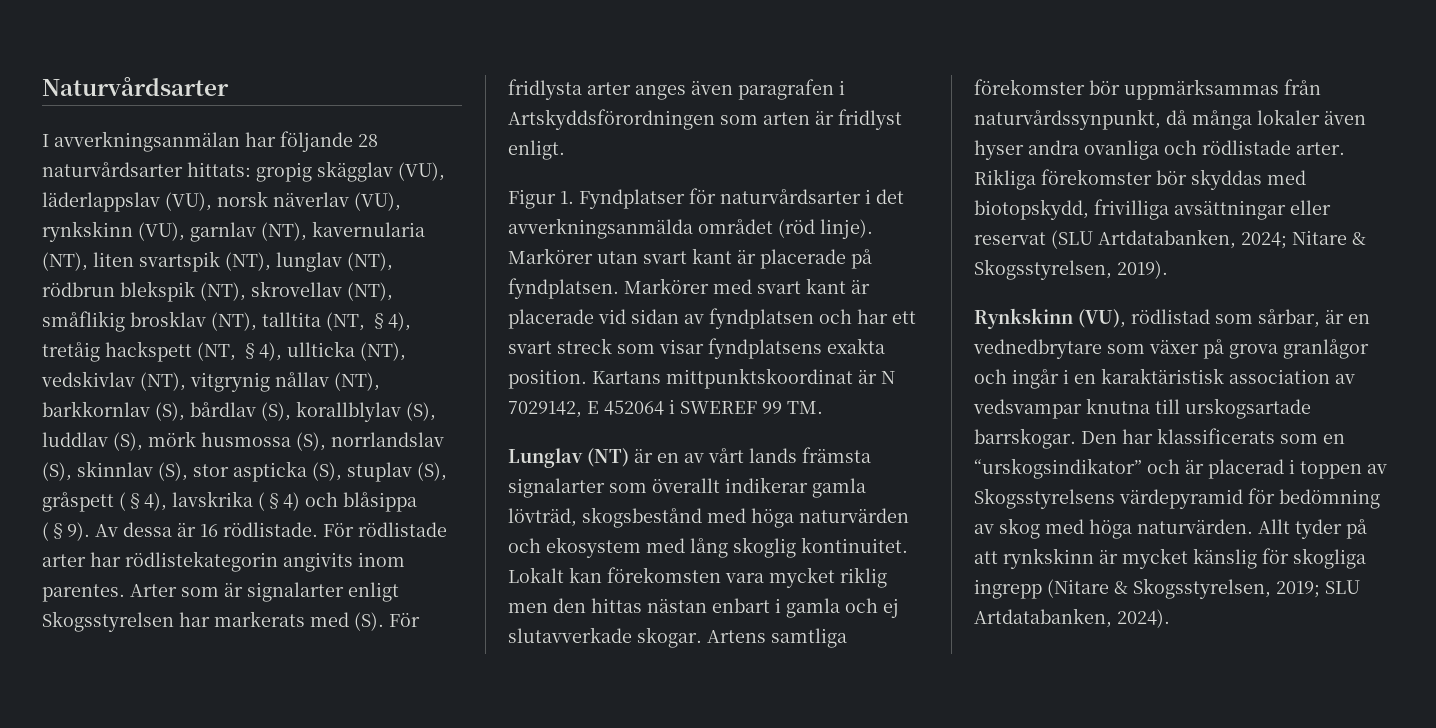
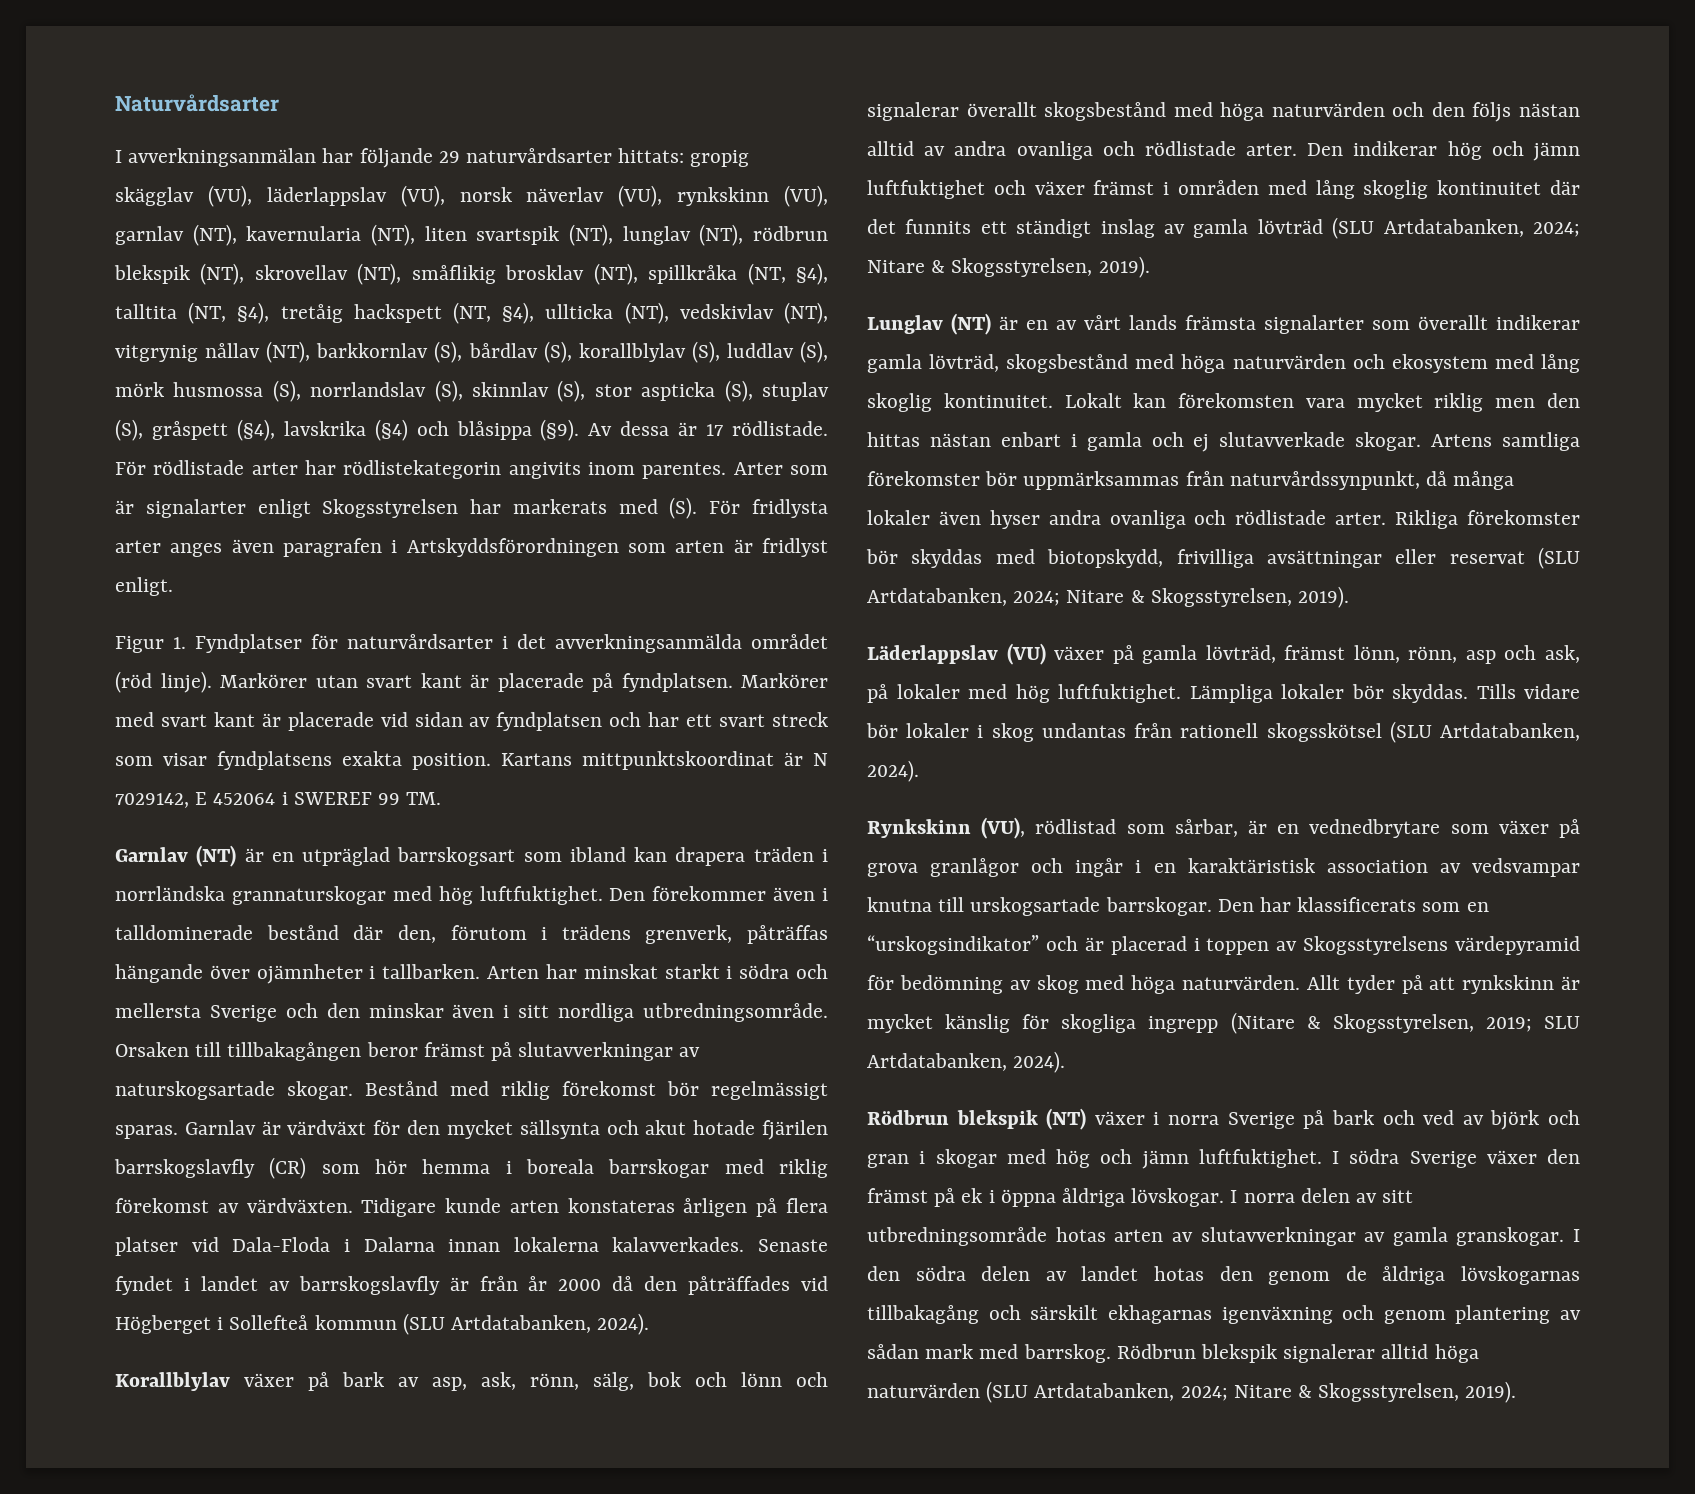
[358,134,378,147] 28 -> [438,151,460,163] 29
(257, 321) none -> [648,263,829,285] spillkråka (NT, §4),
[200,524,218,537] 16 -> [706,424,724,436] 17
(823, 407) none -> [115,845,828,867] [115,886,828,905] [115,925,828,944] [115,964,829,984] [115,1003,829,1022] [115,1042,701,1061] [115,1081,828,1100] [115,1120,829,1140] [114,1157,828,1179] [115,1198,829,1217] [115,1237,828,1256] [115,1276,828,1295] [115,1313,650,1335] [115,1372,828,1391] [867,102,1580,122] [867,141,1580,161] [867,180,1580,199] [867,217,1580,239] [867,256,1150,278] // Garnlav (NT) är en utpräglad barrskogsart som ibland kan drapera träden i norrländska grannaturskogar med hög luftfuktighet. Den förekommer även i talldominerade bestånd där den, förutom i trädens grenverk, påträffas hängande över ojämnheter i tallbarken. Arten har minskat starkt i södra och mellersta Sverige och den minskar även i sitt nordliga utbredningsområde. Orsaken till tillbakagången beror främst på slutavverkningar av naturskogsartade skogar. Bestånd med riklig förekomst bör regelmässigt sparas. Garnlav är värdväxt för den mycket sällsynta och akut hotade fjärilen barrskogslavfly (CR) som hör hemma i boreala barrskogar med riklig förekomst av värdväxten. Tidigare kunde arten konstateras årligen på flera platser vid Dala-Floda i Dalarna innan lokalerna kalavverkades. Senaste fyndet i landet av barrskogslavfly är från år 2000 då den påträffades vid Högberget i Sollefteå kommun (SLU Artdatabanken, 2024). // Korallblylav växer på bark av asp, ask, rönn, sälg, bok och lönn och signalerar överallt skogsbestånd med höga naturvärden och den följs nästan alltid av andra ovanliga och rödlistade arter. Den indikerar hög och jämn luftfuktighet och växer främst i områden med lång skoglig kontinuitet där det funnits ett ständigt inslag av gamla lövträd (SLU Artdatabanken, 2024; Nitare & Skogsstyrelsen, 2019).
(1168, 269) none -> [867,643,1580,665] [867,684,1580,703] [866,721,1580,743] [867,760,919,782] // Läderlappslav (VU) växer på gamla lövträd, främst lönn, rönn, asp och ask, på lokaler med hög luftfuktighet. Lämpliga lokaler bör skyddas. Tills vidare bör lokaler i skog undantas från rationell skogsskötsel (SLU Artdatabanken, 2024).
(1170, 618) none -> [867,1108,1581,1130] [867,1149,1580,1169] [867,1188,1414,1207] [867,1227,1580,1246] [867,1266,1580,1285] [867,1305,1581,1324] [867,1344,1479,1363] [867,1381,1517,1403] // Rödbrun blekspik (NT) växer i norra Sverige på bark och ved av björk och gran i skogar med hög och jämn luftfuktighet. I södra Sverige växer den främst på ek i öppna åldriga lövskogar. I norra delen av sitt utbredningsområde hotas arten av slutavverkningar av gamla granskogar. I den södra delen av landet hotas den genom de åldriga lövskogarnas tillbakagång och särskilt ekhagarnas igenväxning och genom plantering av sådan mark med barrskog. Rödbrun blekspik signalerar alltid höga naturvärden (SLU Artdatabanken, 2024; Nitare & Skogsstyrelsen, 2019).

